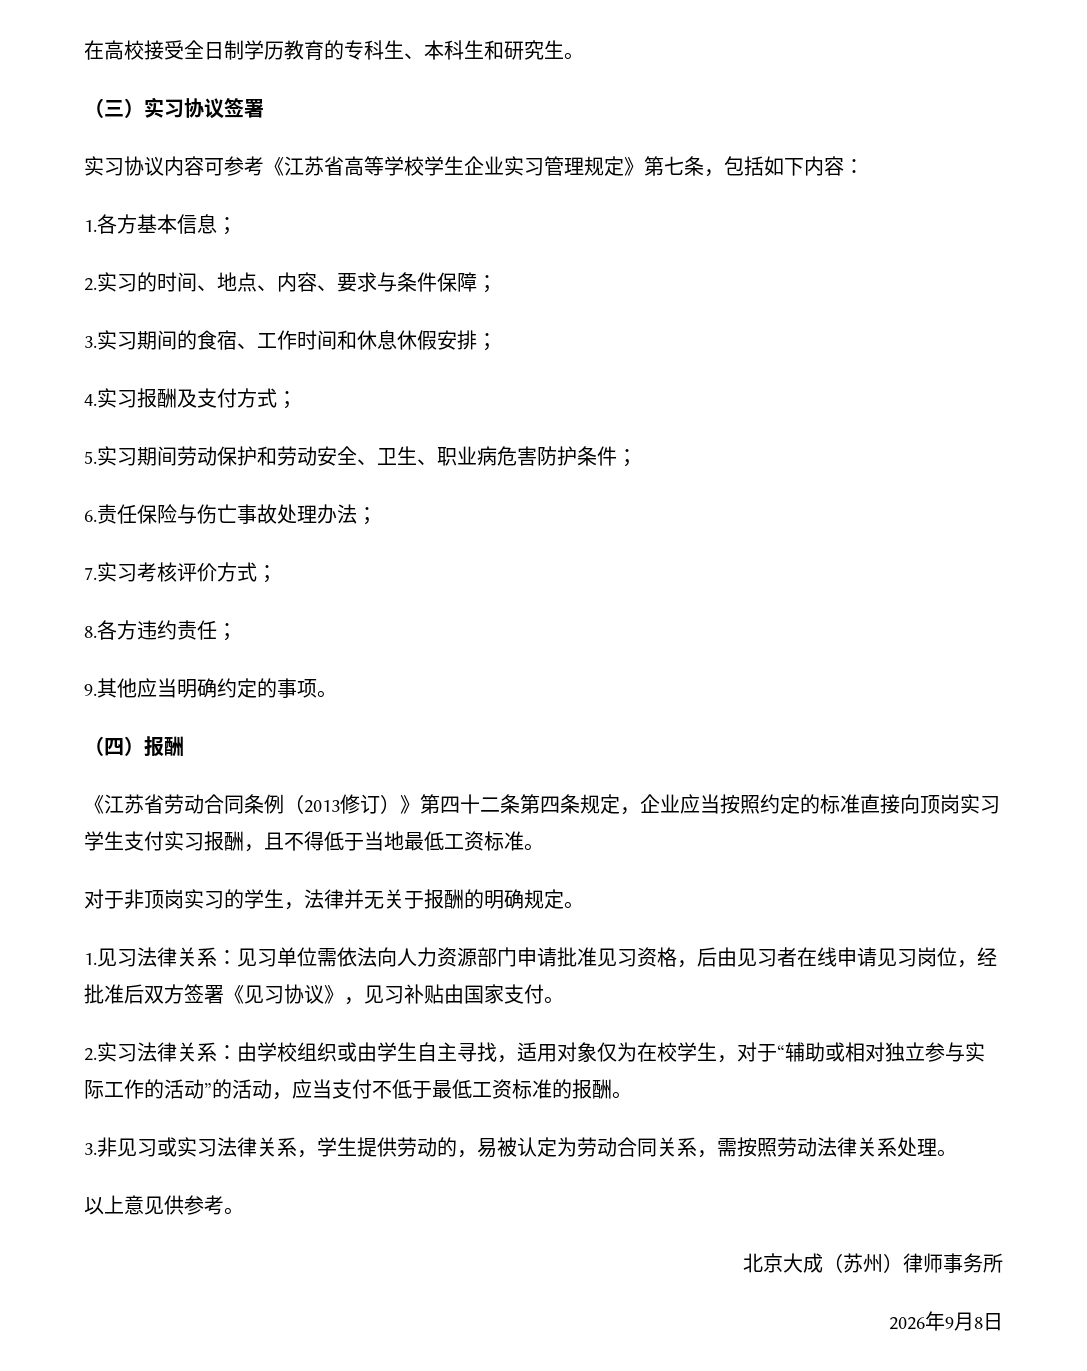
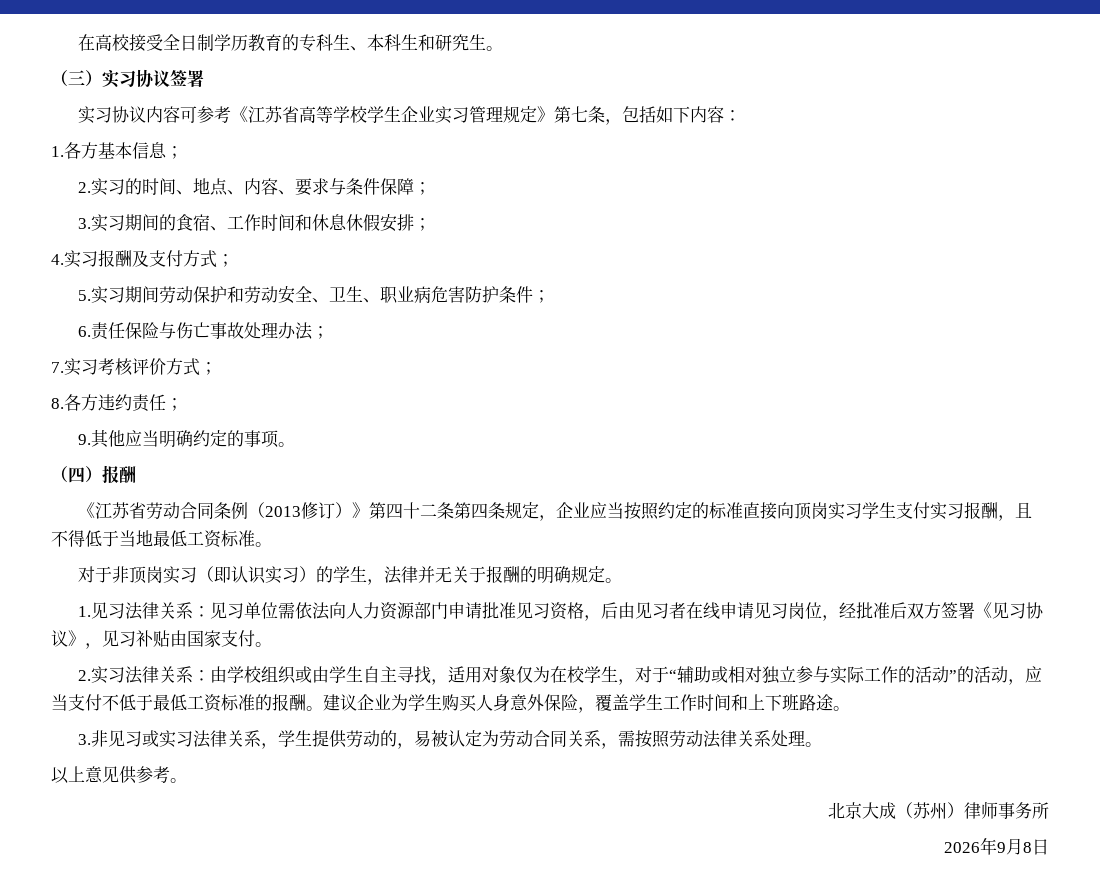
(224, 900) none -> [197,566,317,584] （即认识实习）
(632, 1095) none -> [323,694,850,713] 建议企业为学生购买人身意外保险，覆盖学生工作时间和上下班路途。

